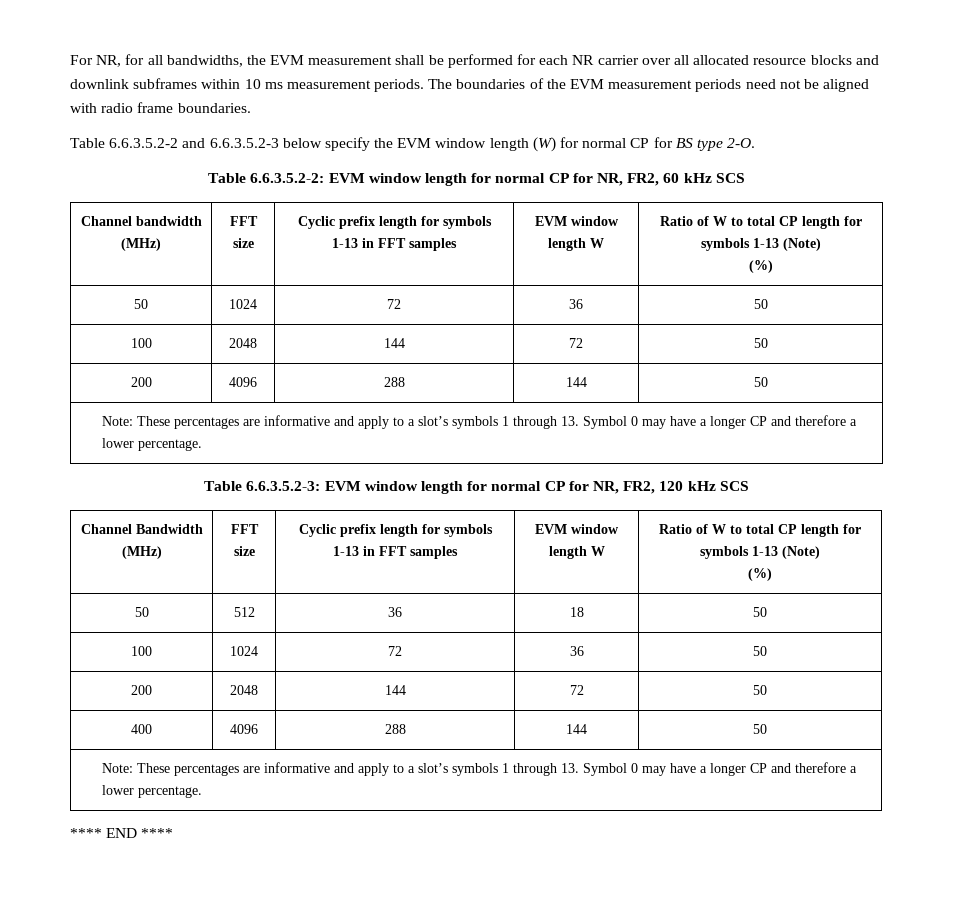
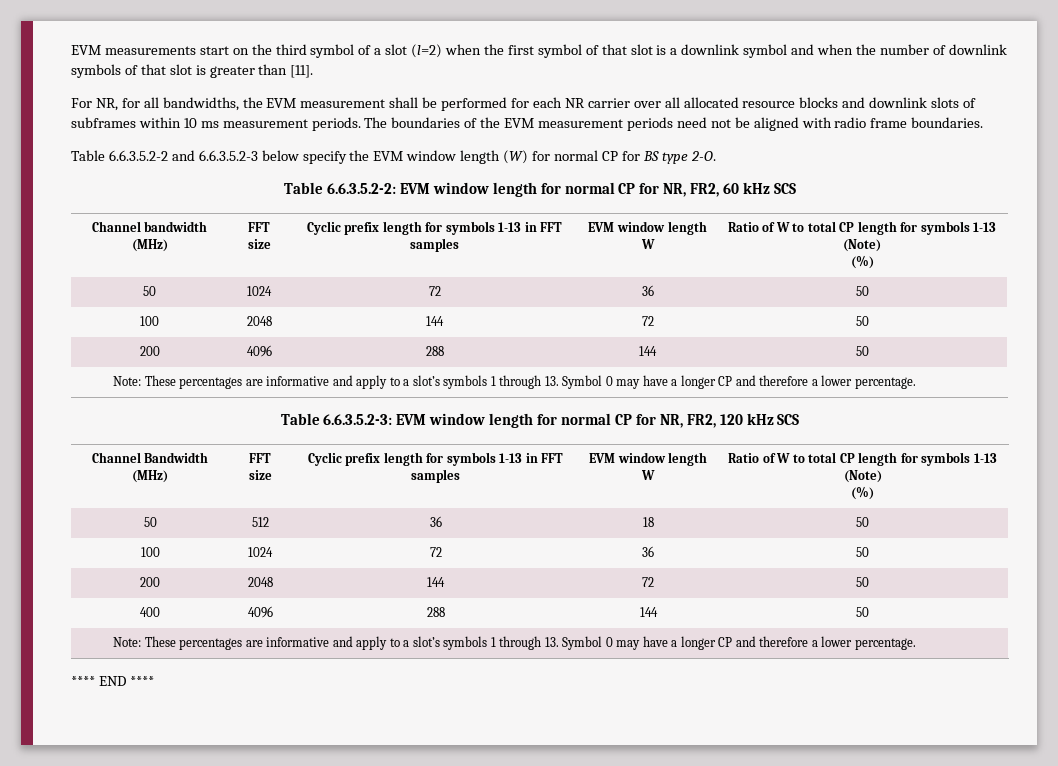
(70, 60) none -> [71,44,1007,58] [71,64,314,78] EVM measurements start on the third symbol of a slot (l=2) when the first symbol of that slot is a downlink symbol and when the number of downlink symbols of that slot is greater than [11]. //
(129, 84) none -> [931,97,977,108] slots of

